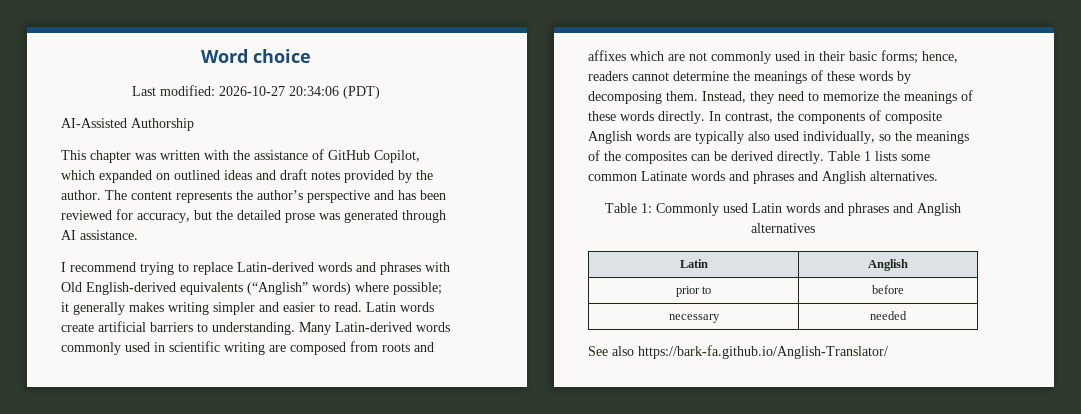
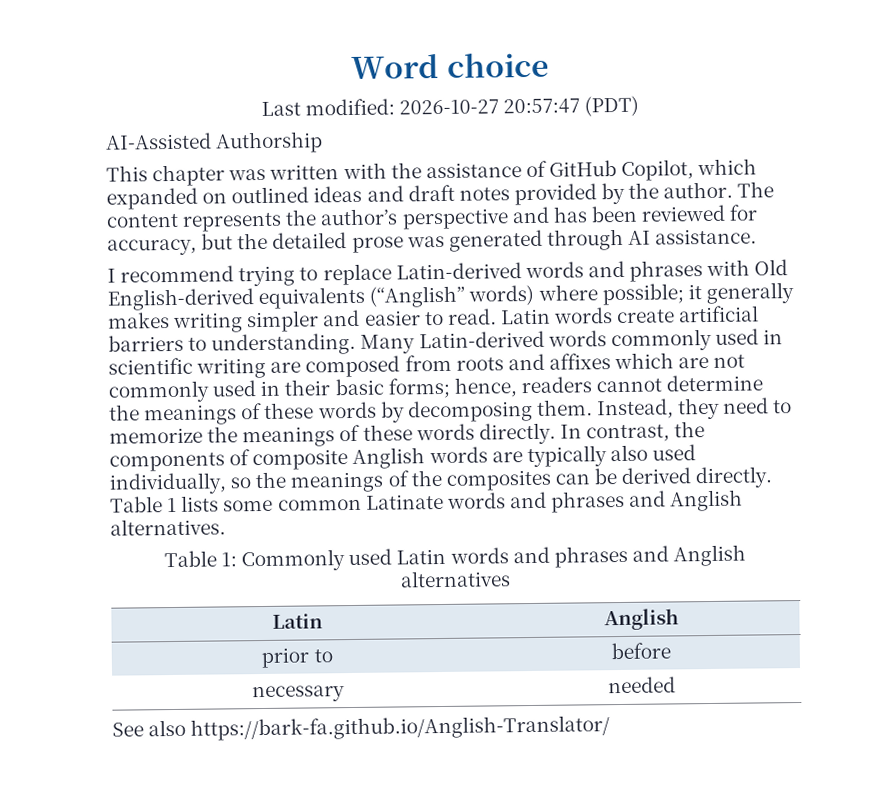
[289,86,339,96] 20:34:06 -> [503,98,581,115] 20:57:47

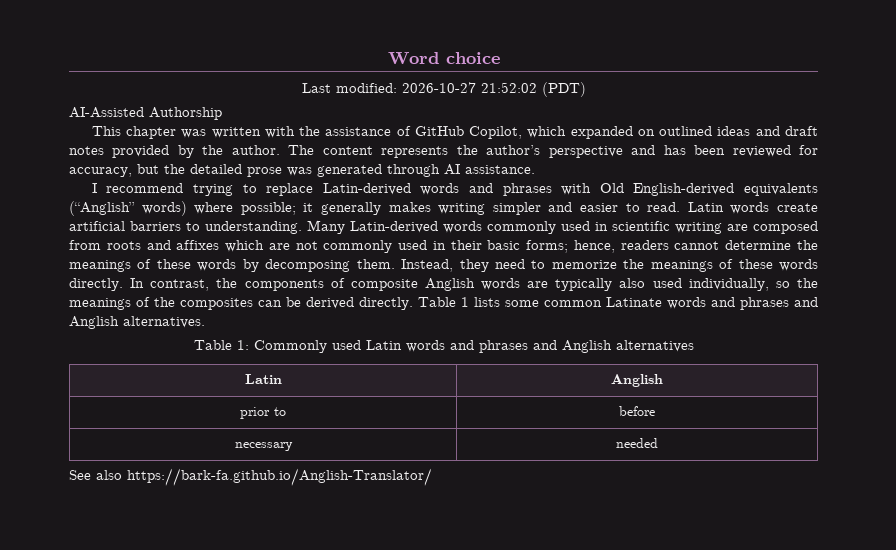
[503,98,581,115] 20:57:47 -> [480,82,537,93] 21:52:02

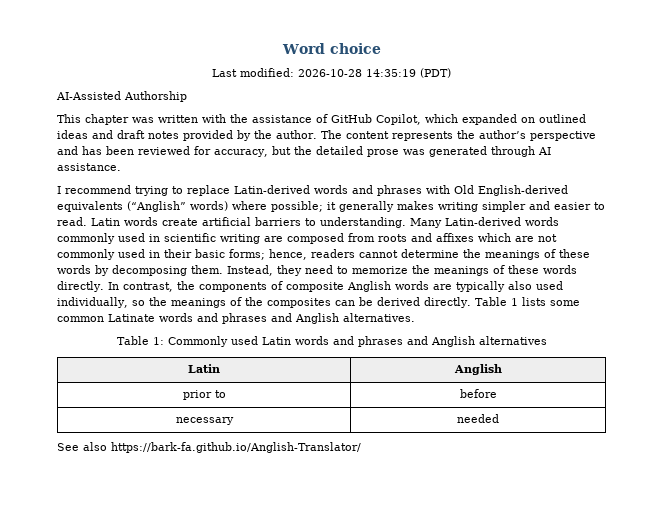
[401,82,537,93] 2026-10-27 21:52:02 -> [298,69,416,77] 2026-10-28 14:35:19

